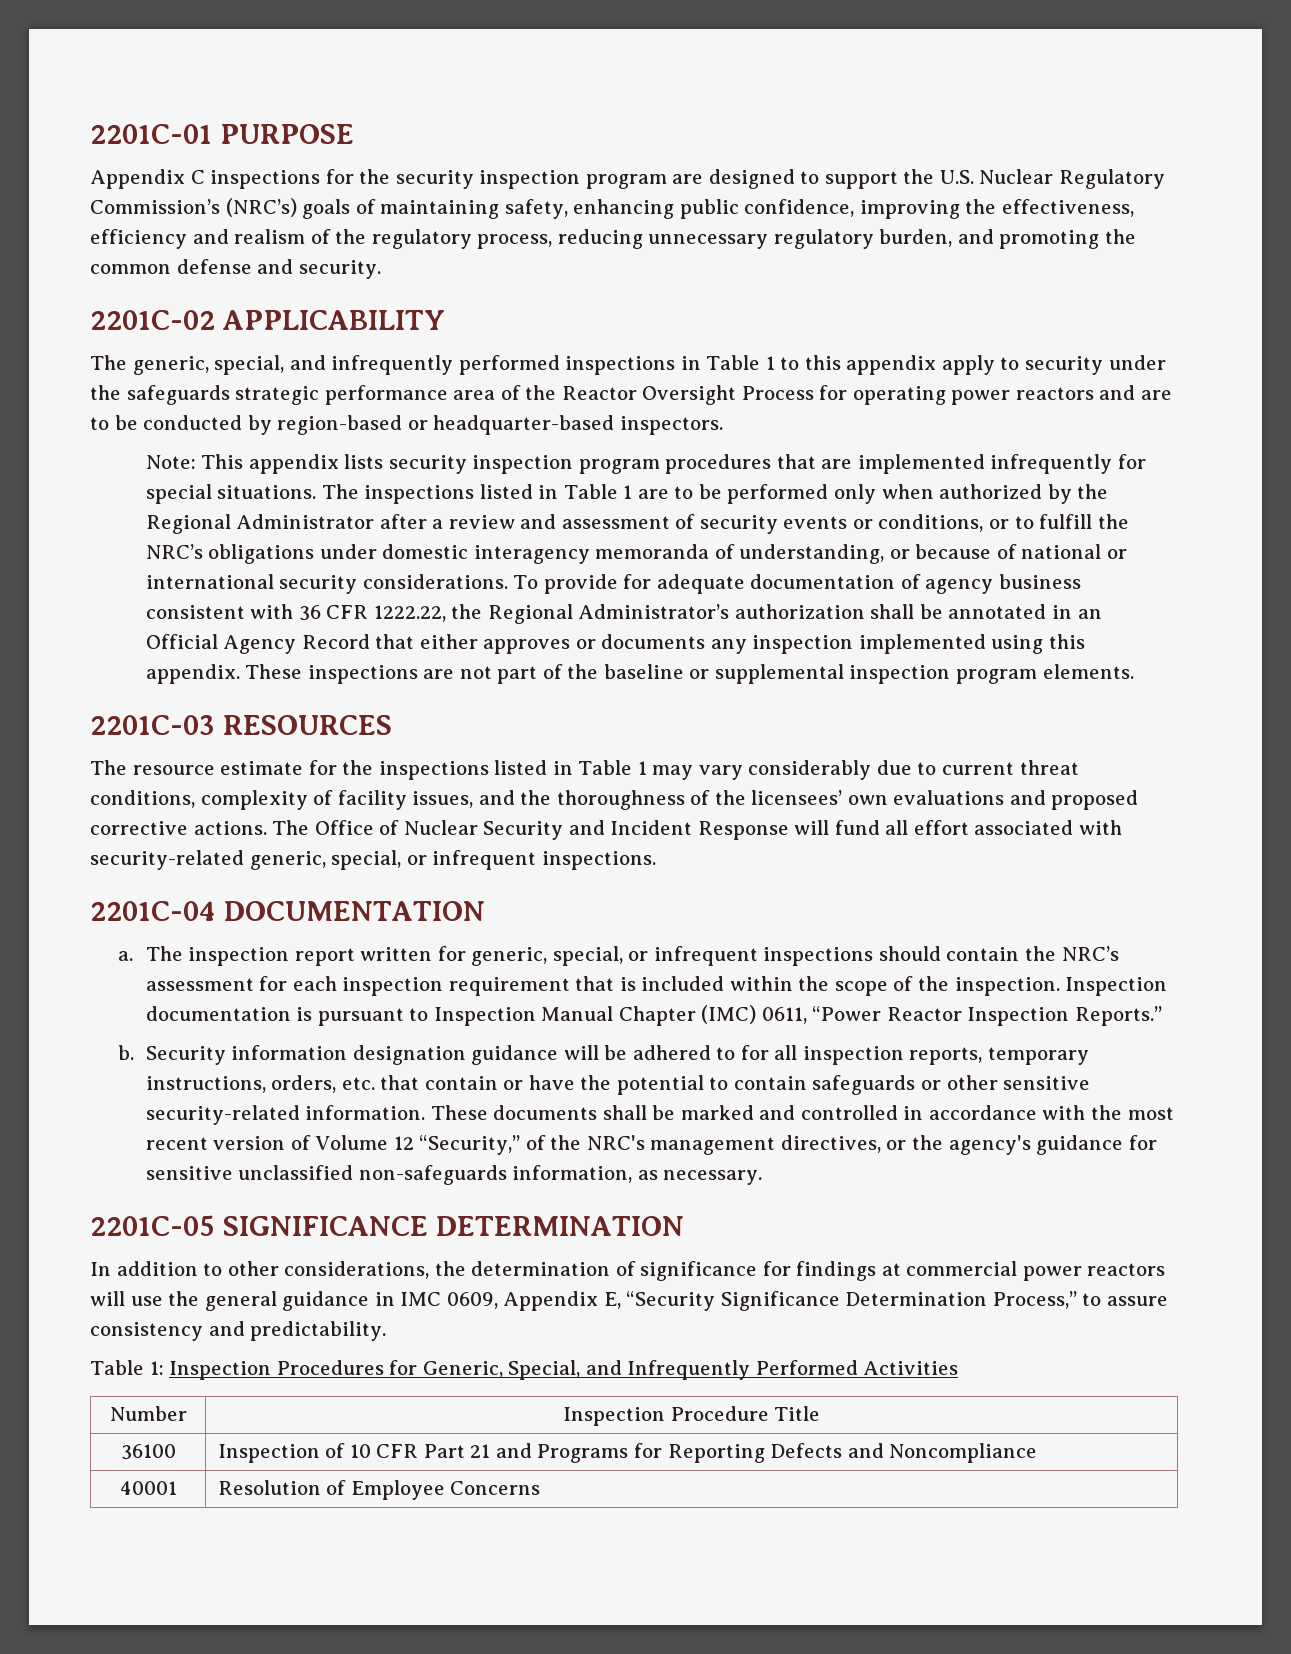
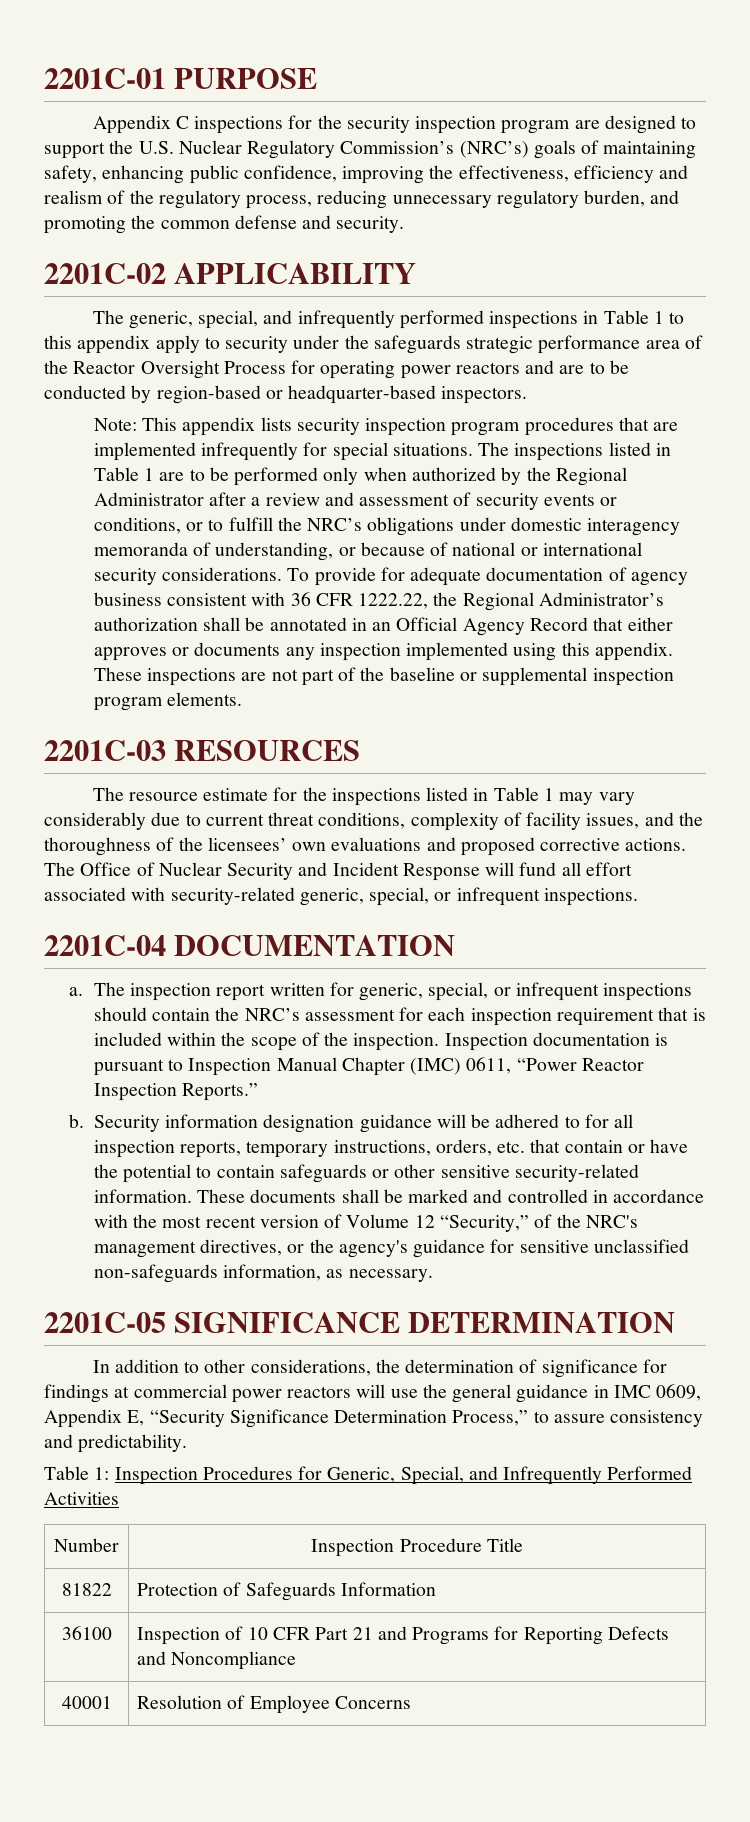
(821, 1413) none -> [61,1583,112,1596] [137,1582,436,1601] // 81822 | Protection of Safeguards Information

